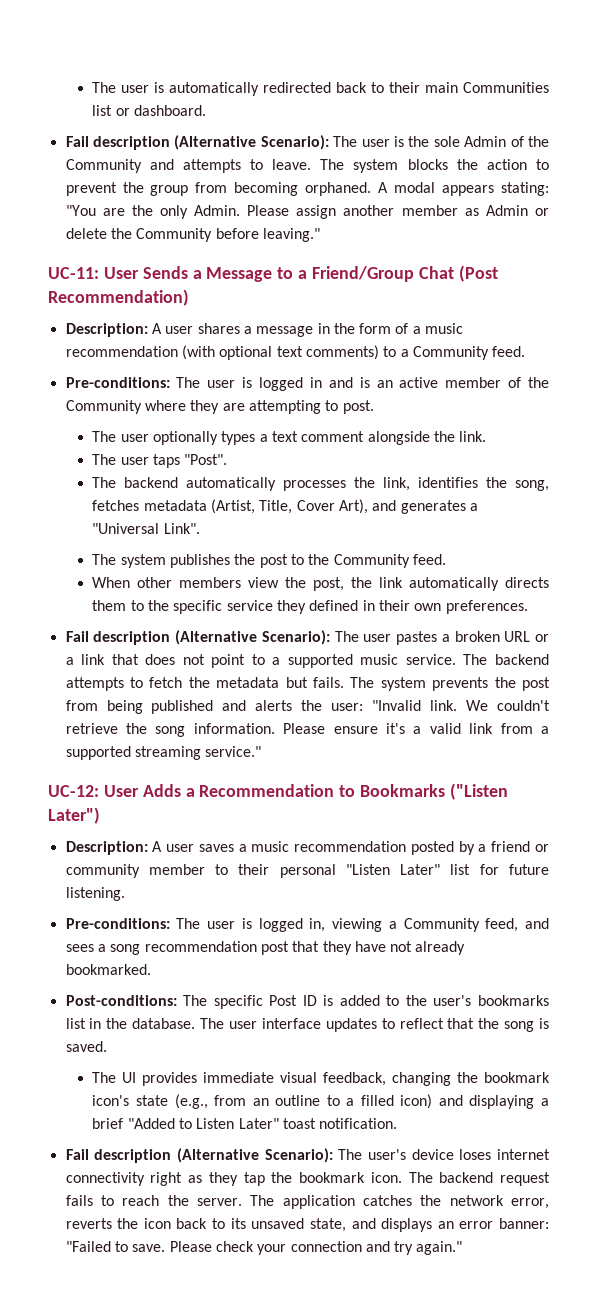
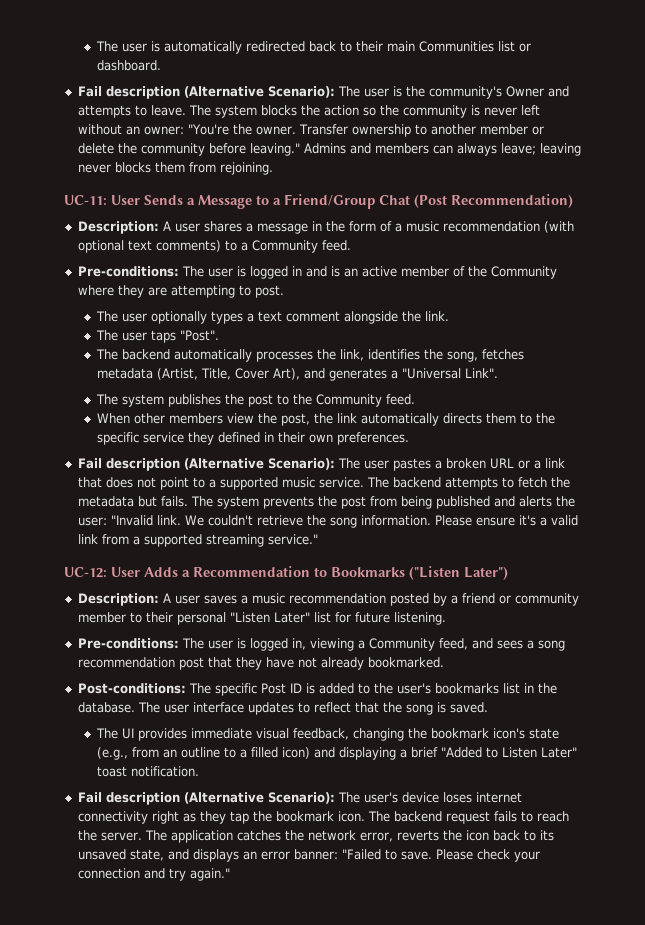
[433,136,549,147] [65,159,142,173] sole Admin of the Community -> [428,86,544,99] community's Owner
[535,159,549,170] [65,182,549,196] [65,205,528,219] to prevent the group from becoming orphaned. A modal appears stating: "You are the only Admin. Please assign another member as Admin -> [362,105,540,118] [77,124,528,137] so the community is never left without an owner: "You're the owner. Transfer ownership to another member
[136,228,213,242] Community -> [140,143,205,156] community
(320, 235) none -> [303,143,581,156] [77,162,273,175] Admins and members can always leave; leaving never blocks them from rejoining.

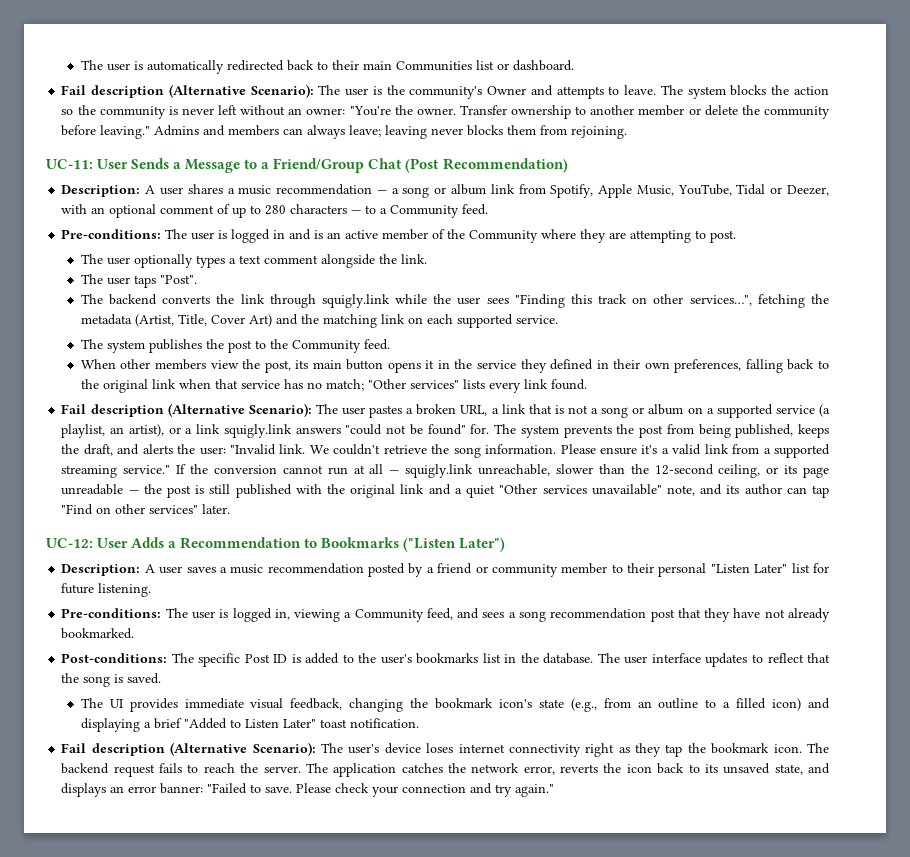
[256,221,574,234] [77,240,221,253] message in the form of a music recommendation (with optional text comments) -> [238,184,829,198] [61,204,362,218] music recommendation — a song or album link from Spotify, Apple Music, YouTube, Tidal or Deezer, with an optional comment of up to 280 characters —
[173,349,524,362] [96,368,498,381] automatically processes the link, identifies the song, fetches metadata (Artist, Title, Cover Art), and generates a "Universal Link". -> [162,294,829,308] [80,314,558,328] converts the link through squigly.link while the user sees "Finding this track on other services…", fetching the metadata (Artist, Title, Cover Art) and the matching link on each supported service.
[313,413,555,426] [96,432,139,445] the link automatically directs them to the specific -> [295,359,473,373] its main button opens it in the
[336,432,409,445] preferences. -> [674,359,829,373] [80,379,587,393] preferences, falling back to the original link when that service has no match; "Other services" lists every link found.
[489,458,565,469] [77,477,570,490] [77,496,188,507] URL or a link that does not point to a supported music service. The backend attempts to fetch the metadata but fails. -> [460,404,831,418] [61,424,490,438] URL, a link that is not a song or album on a supported service (a playlist, an artist), or a link squigly.link answers "could not be found" for.
[435,496,490,509] published -> [735,424,829,438] [61,444,113,456] published, keeps the draft,
(318, 539) none -> [176,464,830,478] [61,484,830,498] [61,504,231,515] If the conversion cannot run at all — squigly.link unreachable, slower than the 12-second ceiling, or its page unreadable — the post is still published with the original link and a quiet "Other services unavailable" note, and its author can tap "Find on other services" later.

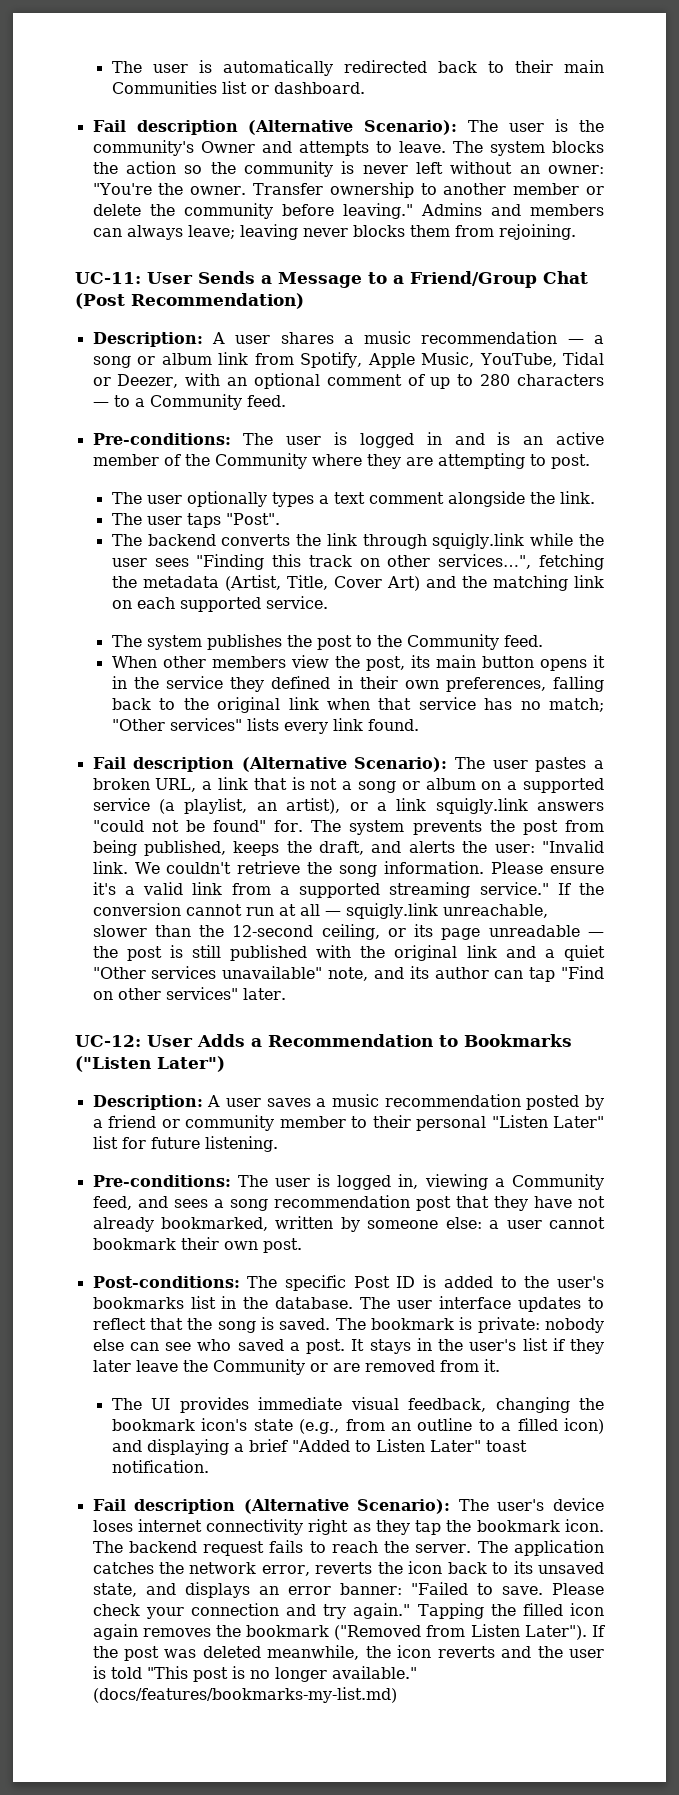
[61,628,135,639] bookmarked. -> [161,1216,605,1232] [92,1237,302,1253] bookmarked, written by someone else: a user cannot bookmark their own post.
(162, 678) none -> [335,1317,604,1333] [92,1338,604,1354] [92,1359,500,1375] The bookmark is private: nobody else can see who saved a post. It stays in the user's list if they later leave the Community or are removed from it.
(555, 790) none -> [417,1603,604,1619] [92,1624,605,1640] [92,1645,604,1661] [92,1666,417,1682] [92,1687,397,1703] Tapping the filled icon again removes the bookmark ("Removed from Listen Later"). If the post was deleted meanwhile, the icon reverts and the user is told "This post is no longer available." (docs/features/bookmarks-my-list.md)

